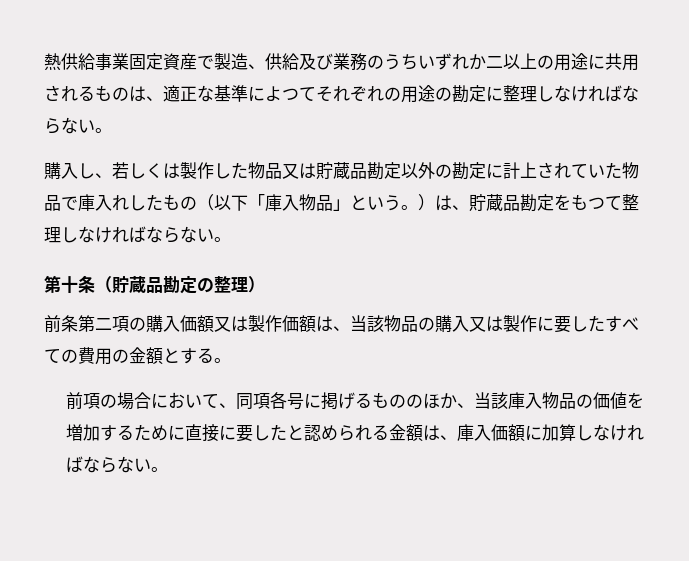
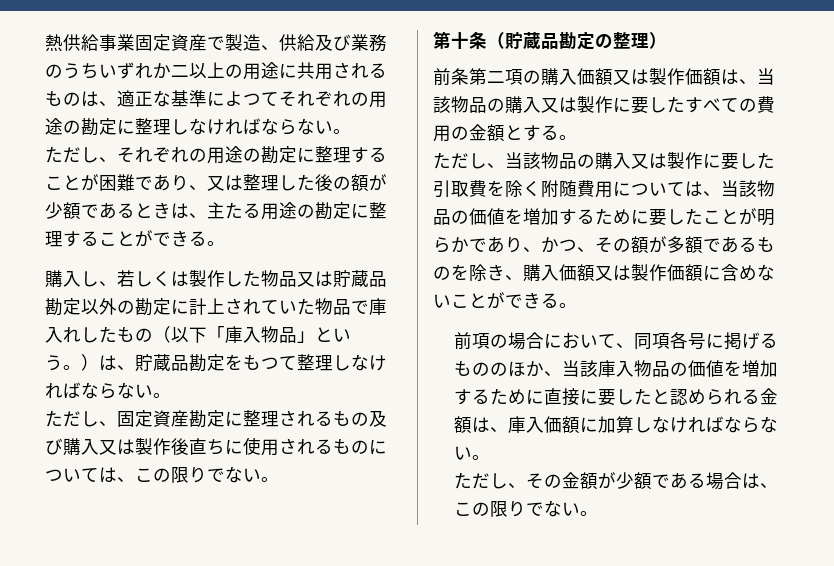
(112, 130) none -> [45,146,387,164] [45,174,387,191] [45,202,387,220] [45,230,225,247] // ただし、それぞれの用途の勘定に整理することが困難であり、又は整理した後の額が少額であるときは、主たる用途の勘定に整理することができる。
(231, 239) none -> [45,410,387,428] [45,437,387,456] [45,466,279,483] // ただし、固定資産勘定に整理されるもの及び購入又は製作後直ちに使用されるものについては、この限りでない。
(231, 360) none -> [433,152,775,170] [433,180,775,198] [433,208,775,226] [433,236,775,253] [433,264,775,282] [433,292,577,309] // ただし、当該物品の購入又は製作に要した引取費を除く附随費用については、当該物品の価値を増加するために要したことが明らかであり、かつ、その額が多額であるものを除き、購入価額又は製作価額に含めないことができる。
(168, 469) none -> [453,472,778,490] [453,500,598,517] // ただし、その金額が少額である場合は、この限りでない。

